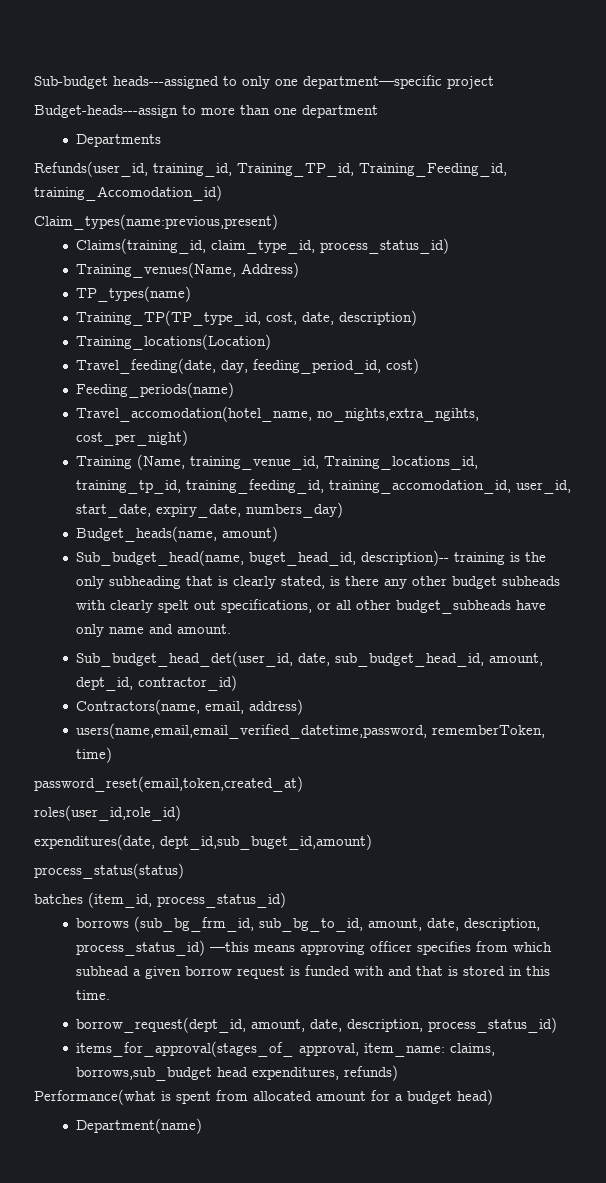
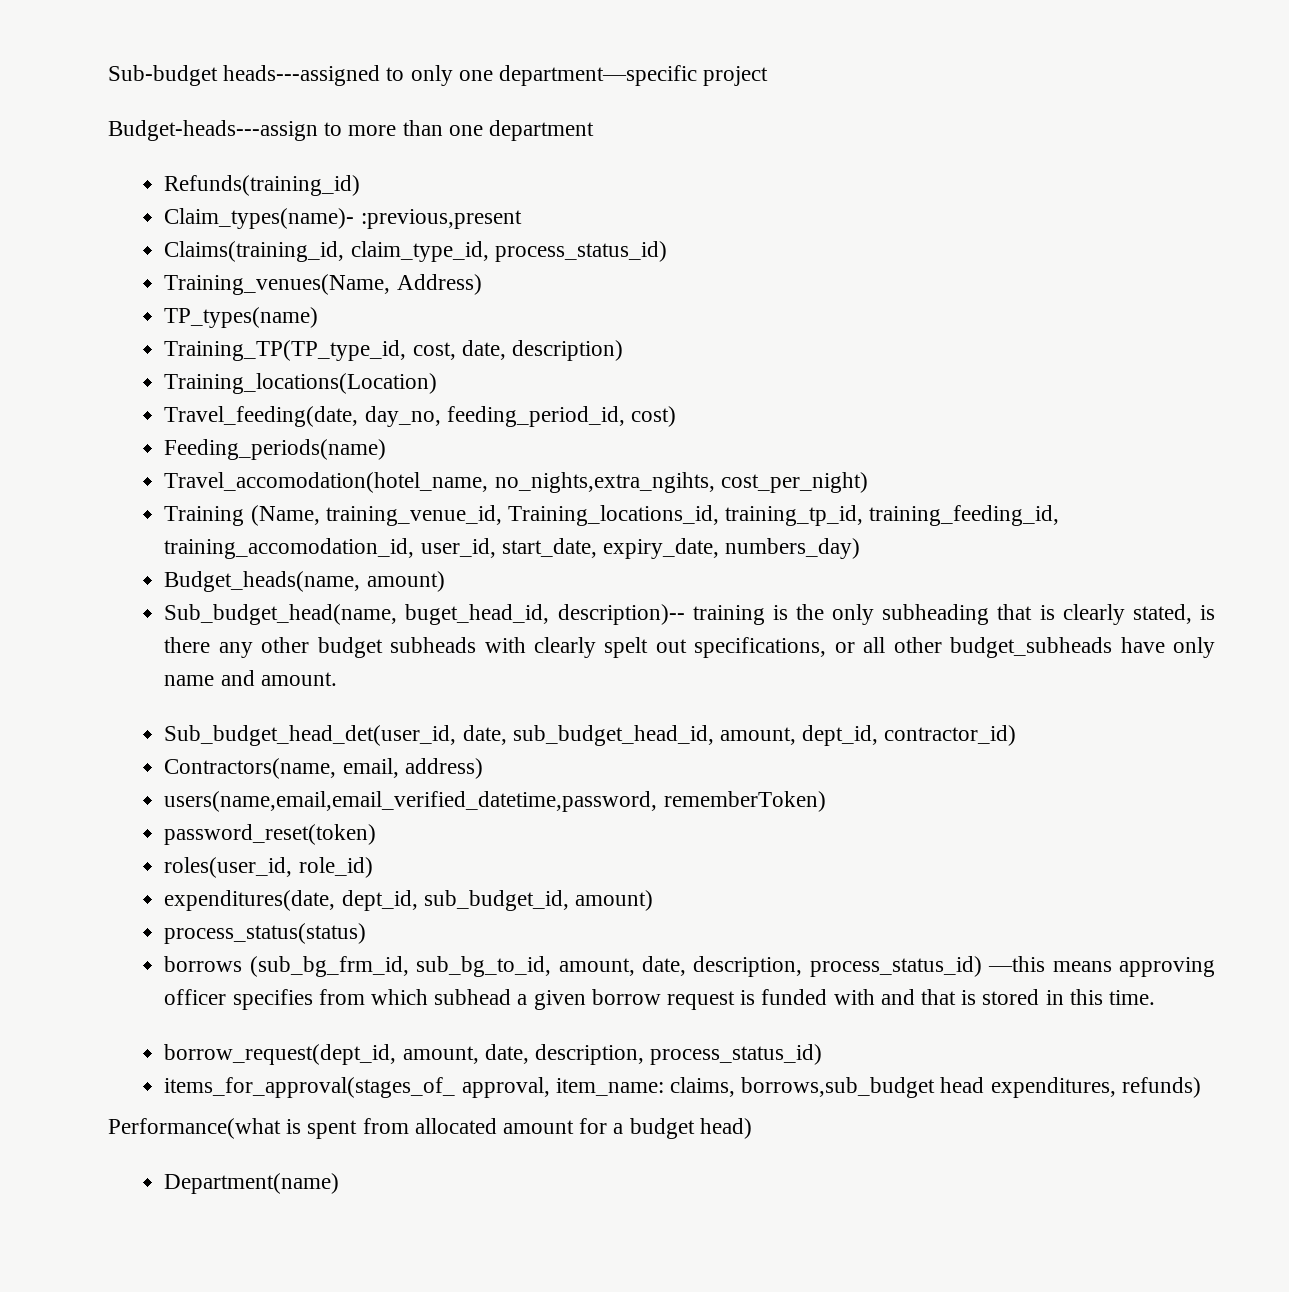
[76,134,162,147] [34,161,507,177] [34,185,222,201] [34,214,278,230] Departments // Refunds(user_id, training_id, Training_TP_id, Training_Feeding_id, training_Accomodation_id) // Claim_types(name:previous,present) -> [164,175,361,196] [164,208,522,229] Refunds(training_id) // Claim_types(name)- :previous,present
[221,360,249,373] day, -> [364,406,441,427] day_no,
[432,725,546,738] [76,747,113,763] [34,776,303,792] [34,805,181,821] [34,834,372,850] [34,863,184,879] [34,892,286,908] rememberToken, time) // password_reset(email,token,created_at) // roles(user_id,role_id) // expenditures(date, dept_id,sub_buget_id,amount) // process_status(status) // batches (item_id, process_status_id) -> [663,791,826,812] [164,824,377,845] [164,857,373,878] [164,890,653,911] [164,923,367,944] rememberToken) // password_reset(token) // roles(user_id, role_id) // expenditures(date, dept_id, sub_budget_id, amount) // process_status(status)

